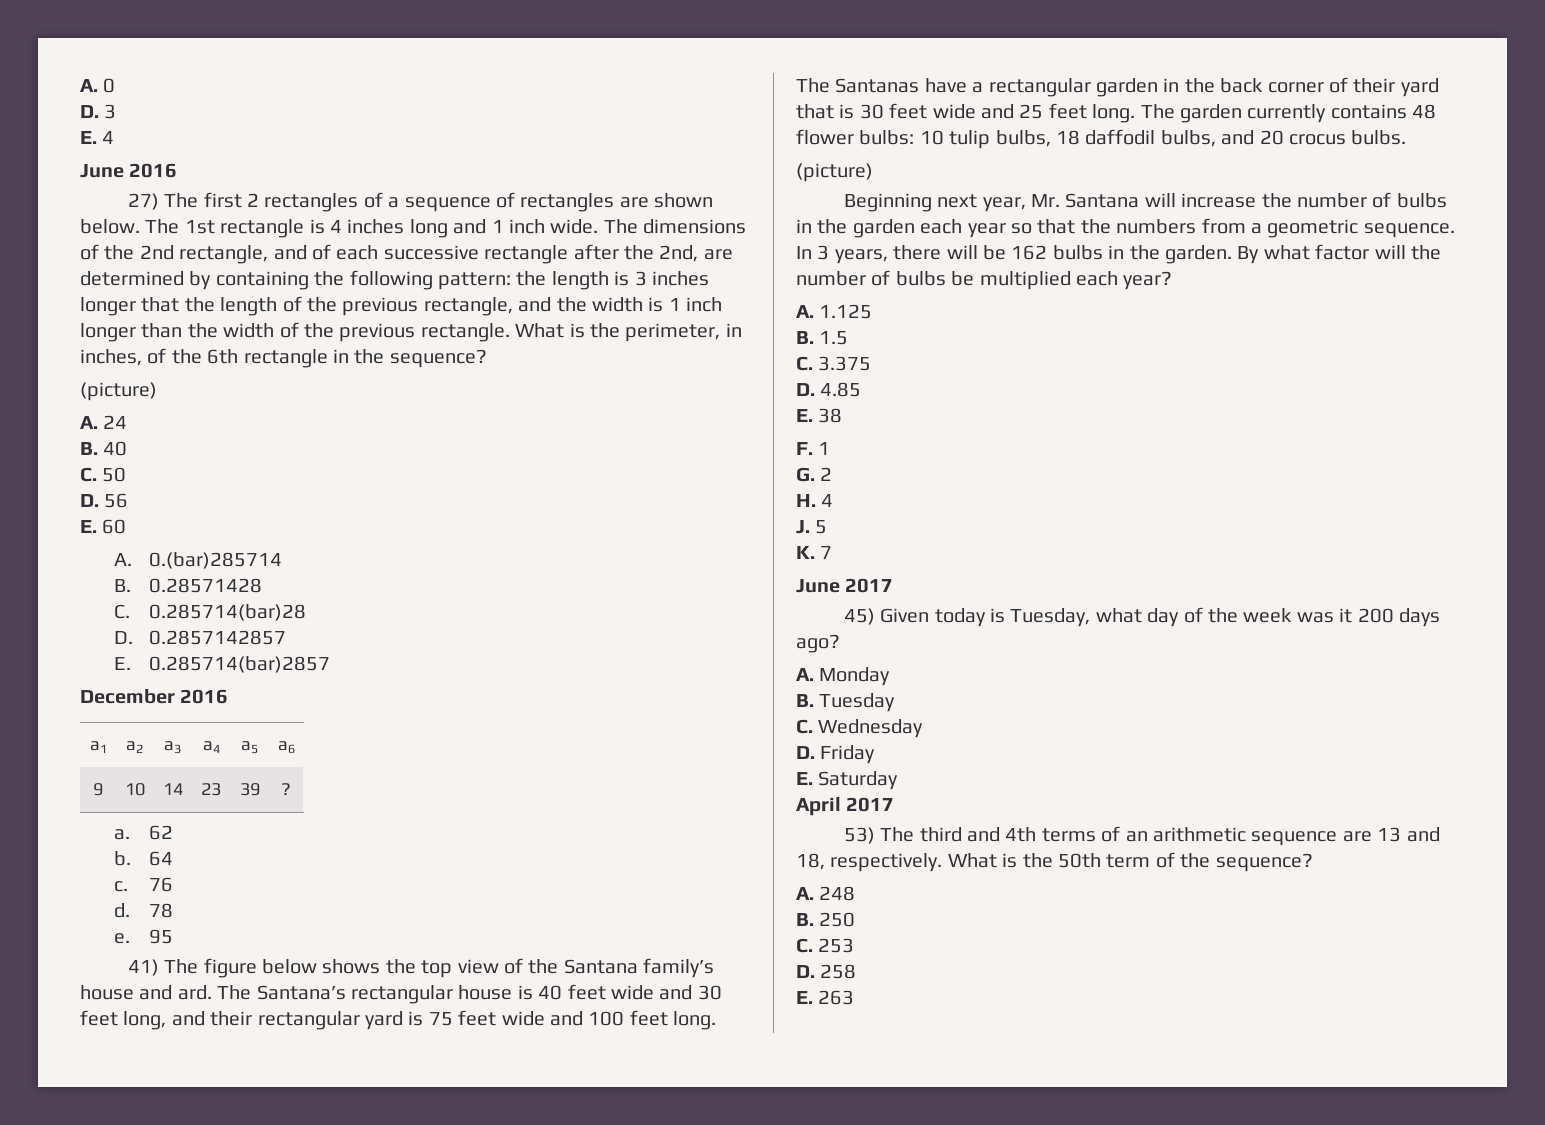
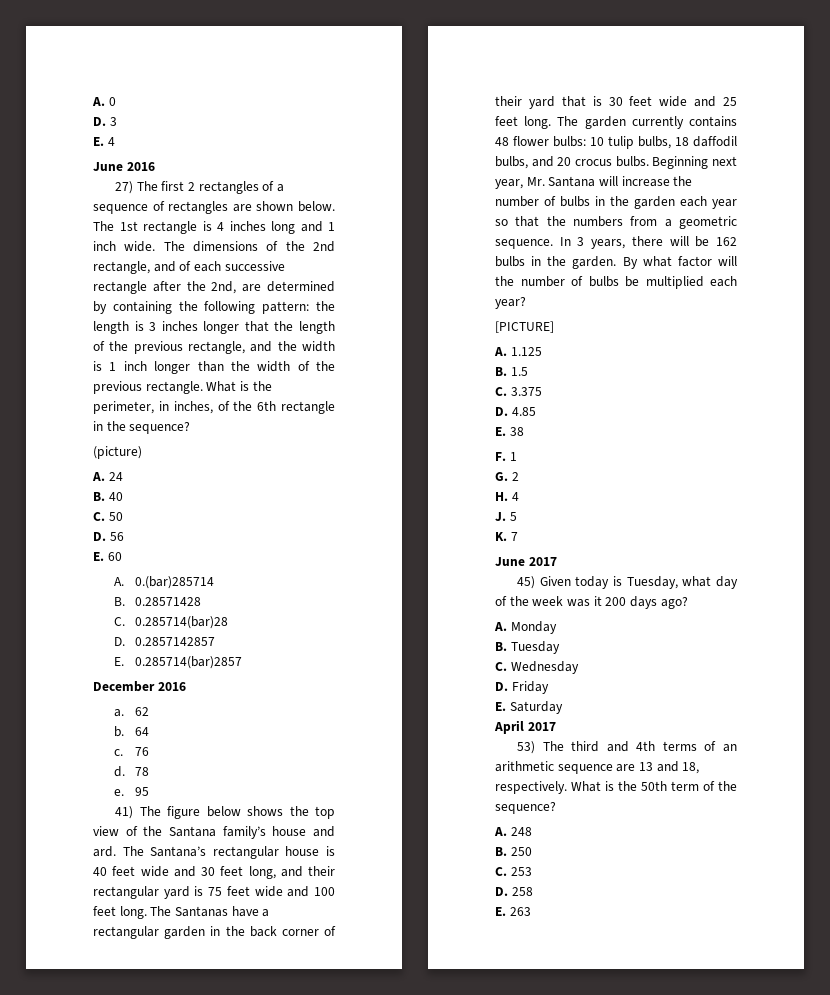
[89,741,107,753] [126,741,143,753] [164,741,181,754] [202,741,220,753] [241,741,258,754] [277,741,295,754] [93,783,103,796] [124,783,145,796] [162,783,183,795] [201,783,221,796] [239,783,260,796] [281,783,291,795] // a1 | a2 | a3 | a4 | a5 | a6 // 9 | 10 | 14 | 23 | 39 | ? -> (186, 686) none
[796,163,873,182] // (picture) // -> (649, 161) none
(1173, 280) none -> [495,321,554,333] // [PICTURE]

